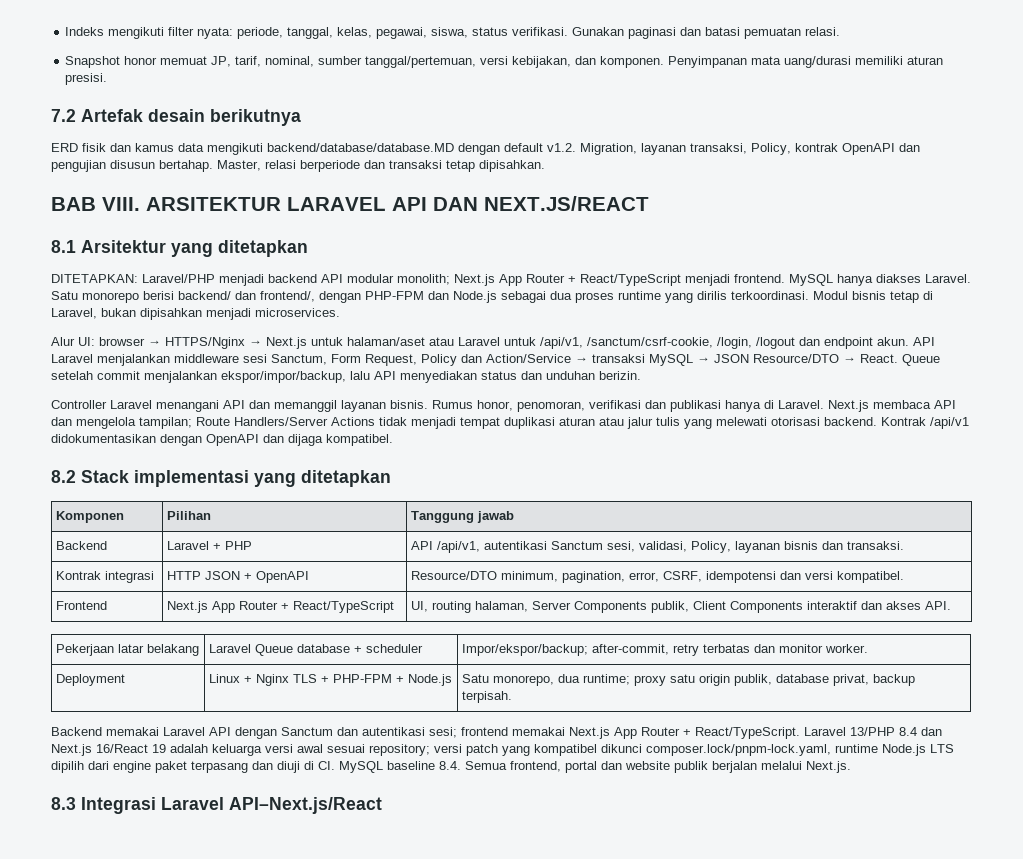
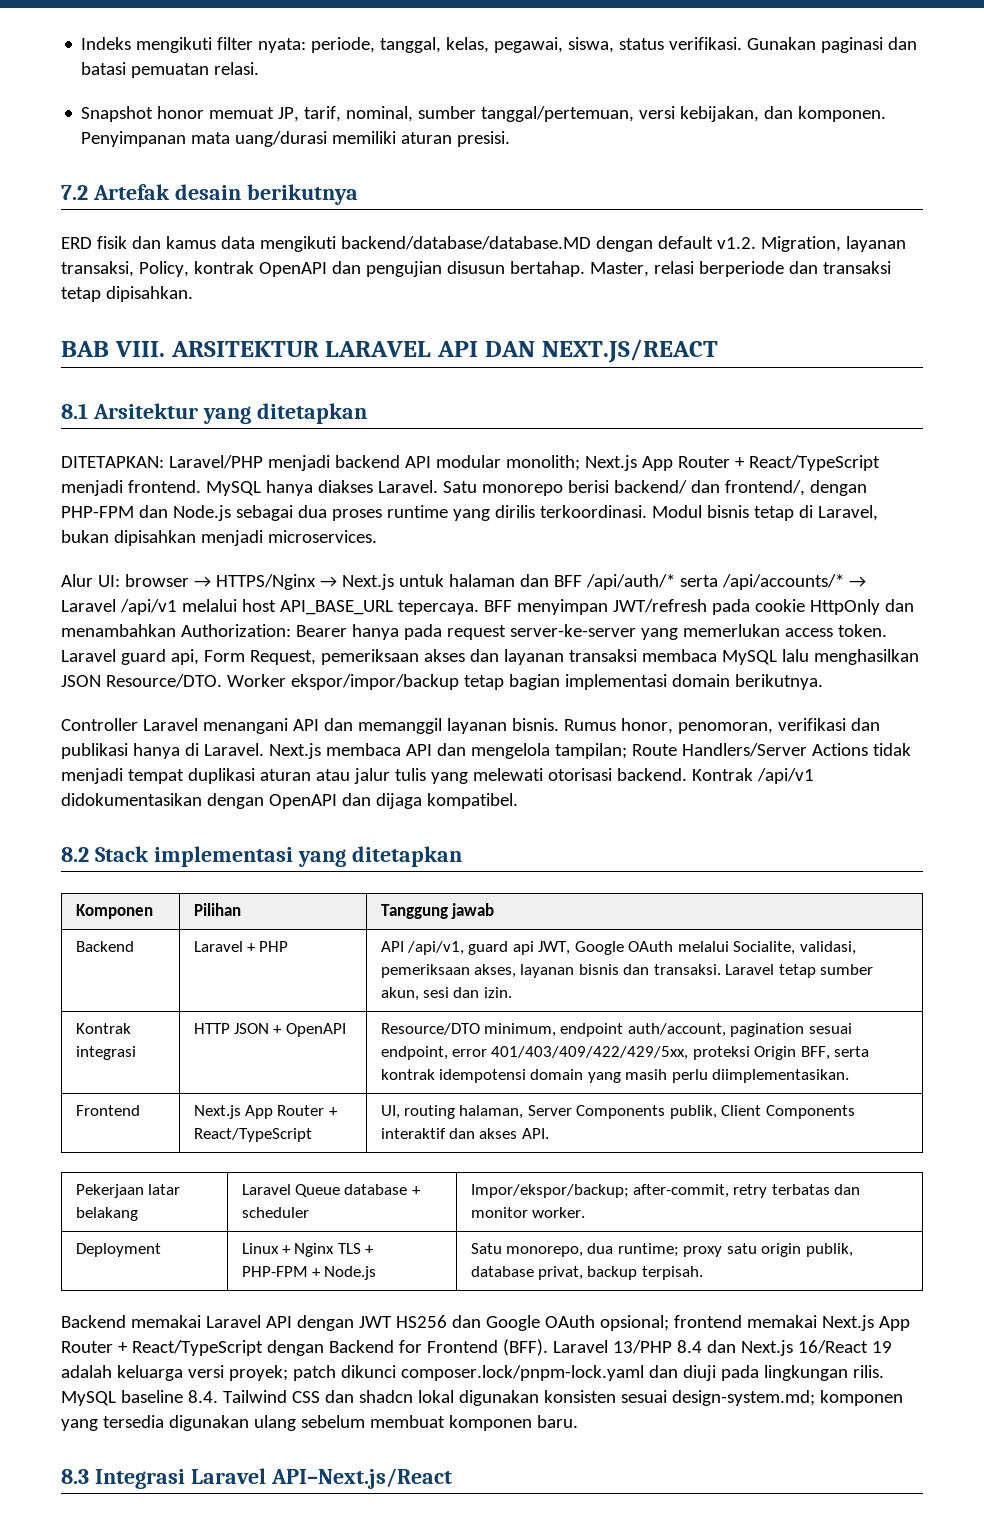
[347,337,935,349] [51,354,940,366] [51,371,641,383] halaman/aset atau Laravel untuk /api/v1, /sanctum/csrf-cookie, /login, /logout dan endpoint akun. API Laravel menjalankan middleware sesi Sanctum, Form Request, Policy dan Action/Service → transaksi MySQL → JSON Resource/DTO → React. Queue setelah commit menjalankan ekspor/impor/backup, lalu API menyediakan status dan unduhan berizin. -> [448,574,866,590] [61,599,914,615] [61,624,887,640] [61,649,919,665] [61,674,823,690] halaman dan BFF /api/auth/* serta /api/accounts/* → Laravel /api/v1 melalui host API_BASE_URL tepercaya. BFF menyimpan JWT/refresh pada cookie HttpOnly dan menambahkan Authorization: Bearer hanya pada request server-ke-server yang memerlukan access token. Laravel guard api, Form Request, pemeriksaan akses dan layanan transaksi membaca MySQL lalu menghasilkan JSON Resource/DTO. Worker ekspor/impor/backup tetap bagian implementasi domain berikutnya.
[484,541,905,553] autentikasi Sanctum sesi, validasi, Policy, layanan bisnis dan transaksi. -> [468,941,856,955] [380,964,874,978] [380,987,512,1001] guard api JWT, Google OAuth melalui Socialite, validasi, pemeriksaan akses, layanan bisnis dan transaksi. Laravel tetap sumber akun, sesi dan izin.
[562,571,905,583] pagination, error, CSRF, idempotensi dan versi kompatibel. -> [560,1023,852,1037] [380,1046,870,1060] [380,1069,850,1083] endpoint auth/account, pagination sesuai endpoint, error 401/403/409/422/429/5xx, proteksi Origin BFF, serta kontrak idempotensi domain yang masih perlu diimplementasikan.
[281,727,457,738] Sanctum dan autentikasi sesi; -> [358,1315,669,1331] JWT HS256 dan Google OAuth opsional;
[695,727,800,739] React/TypeScript. -> [131,1339,548,1356] React/TypeScript dengan Backend for Frontend (BFF).
[297,744,954,756] [51,761,851,773] awal sesuai repository; versi patch yang kompatibel dikunci composer.lock/pnpm-lock.yaml, runtime Node.js LTS dipilih dari engine paket terpasang dan diuji di CI. MySQL baseline 8.4. Semua frontend, portal dan website publik berjalan melalui Next.js. -> [228,1365,884,1381] [61,1390,903,1406] [61,1415,578,1431] proyek; patch dikunci composer.lock/pnpm-lock.yaml dan diuji pada lingkungan rilis. MySQL baseline 8.4. Tailwind CSS dan shadcn lokal digunakan konsisten sesuai design-system.md; komponen yang tersedia digunakan ulang sebelum membuat komponen baru.

